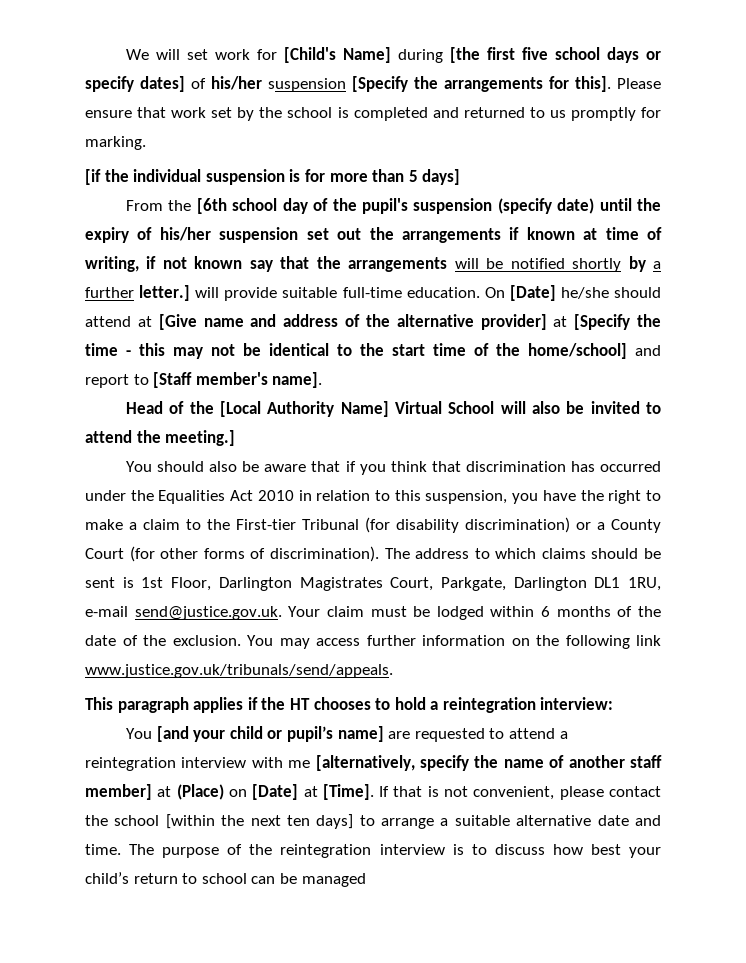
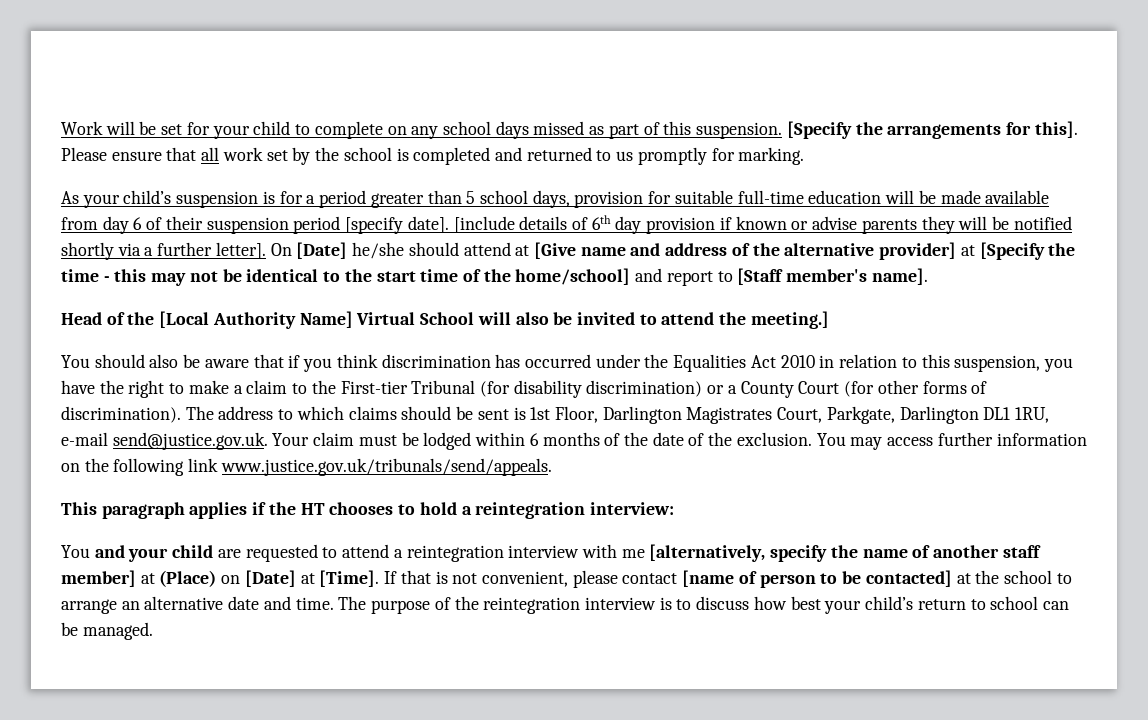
[126,47,661,63] [85,76,346,92] We will set work for [Child's Name] during [the first five school days or specify dates] of his/her suspension -> [61,121,783,139] Work will be set for your child to complete on any school days missed as part of this suspension.
(167, 112) none -> [201,147,220,161] all
[85,169,461,185] [126,198,661,214] [85,227,662,243] [85,256,448,272] [if the individual suspension is for more than 5 days] // From the [6th school day of the pupil's suspension (specify date) until the expiry of his/her suspension set out the arrangements if known at time of writing, if not known say that the arrangements -> [61,190,1050,208] [61,215,955,234] As your child’s suspension is for a period greater than 5 school days, provision for suitable full-time education will be made available from day 6 of their suspension period [specify date]. [include details of 6th day provision if known or advise parents they
[628,256,646,272] by -> [117,243,141,256] via
[139,285,480,301] letter.] will provide suitable full-time education. -> [215,242,266,259] letter].
[431,461,461,472] that -> (378, 361) none
[156,726,384,742] [and your child or pupil’s name] -> [94,545,214,562] and your child
[85,814,510,829] the school [within the next ten days] to arrange a suitable -> [682,570,1072,588] [61,599,140,614] [name of person to be contacted] at the school to arrange an
[301,873,366,887] managed -> [82,622,153,640] managed.

